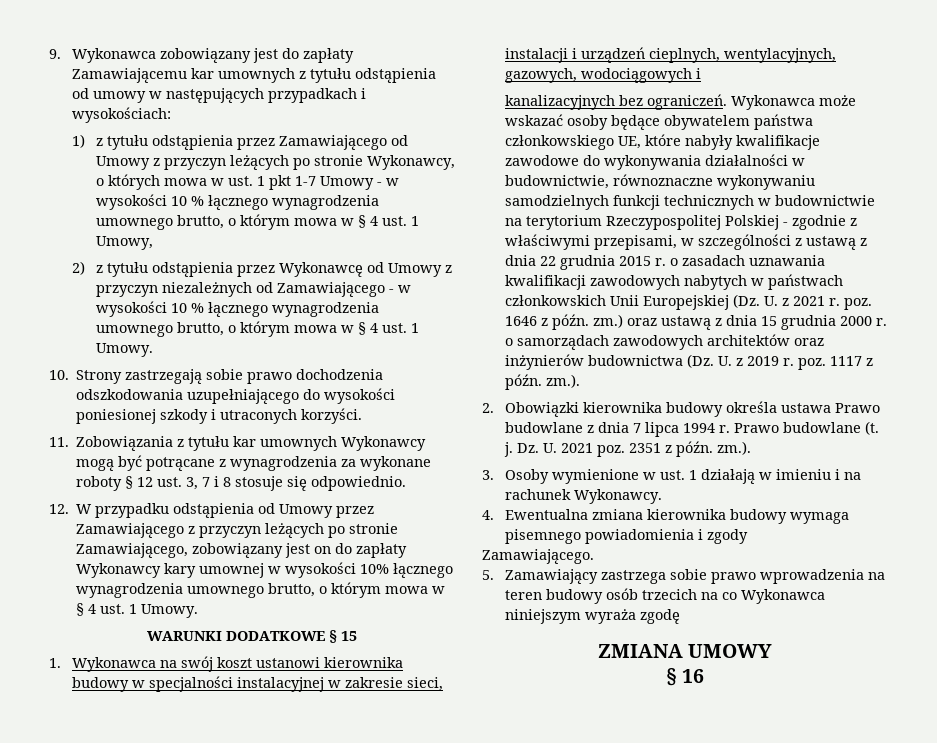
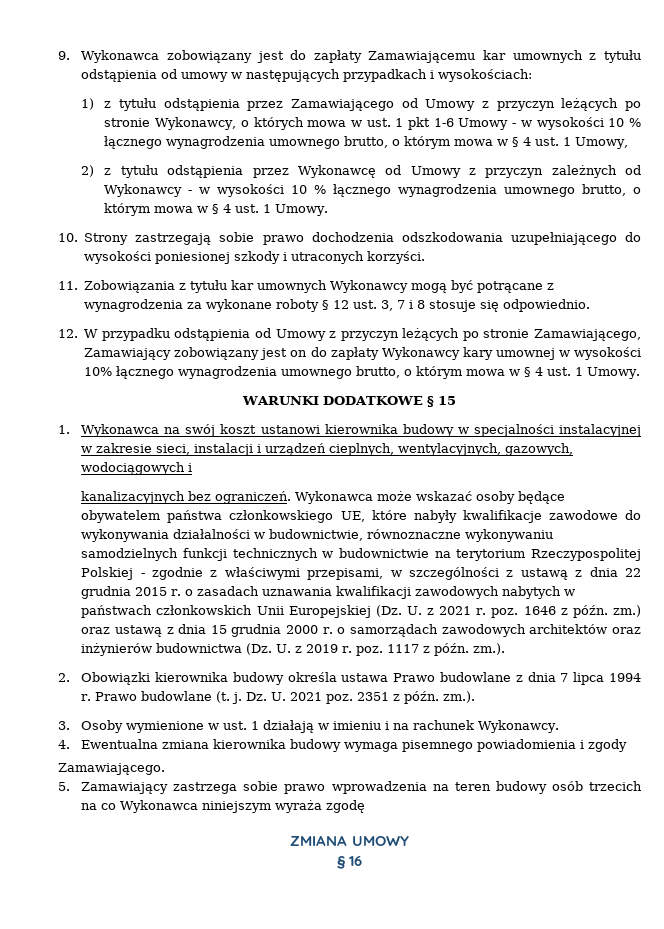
[294,176,316,186] 1-7 -> [433,118,454,127] 1-6
[161,282,385,297] niezależnych od Zamawiającego -> [551,165,641,178] [104,184,183,197] zależnych od Wykonawcy
[336,506,375,518] [76,523,185,538] przez Zamawiającego -> (326, 335) none
(189, 550) none -> [84,348,172,360] Zamawiający

